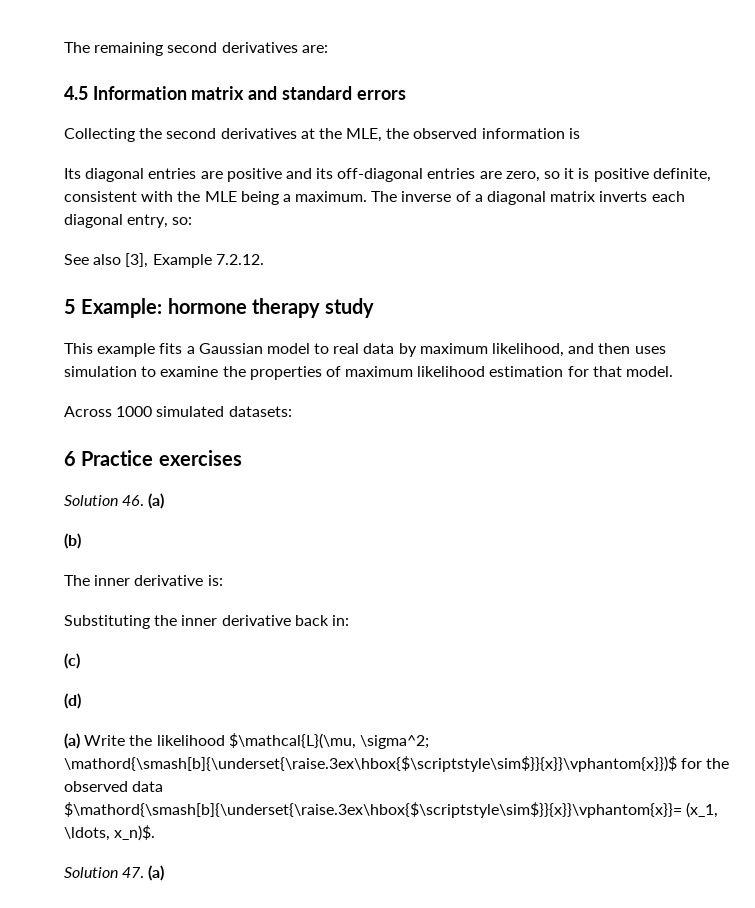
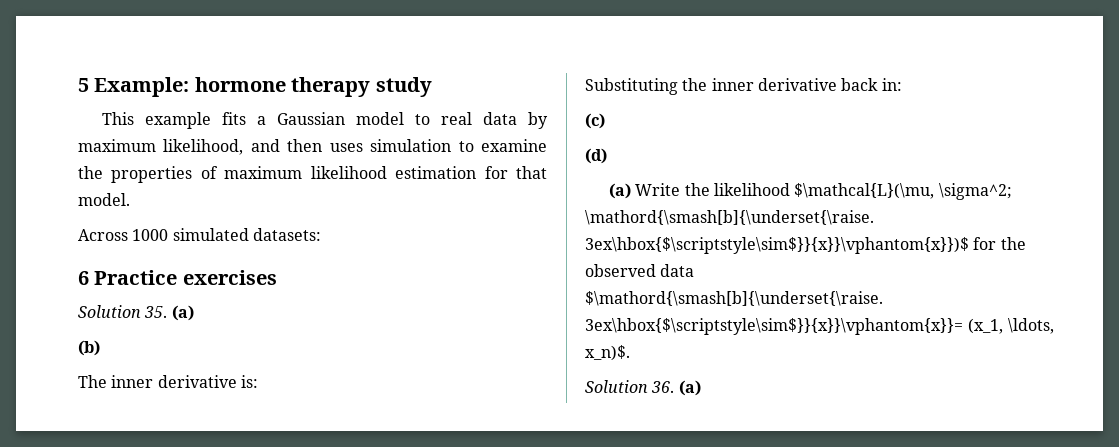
[64,42,328,56] [64,86,406,100] [64,128,580,142] [64,168,711,182] [64,191,685,205] [64,214,193,228] [64,253,264,268] The remaining second derivatives are: // 4.5 Information matrix and standard errors // Collecting the second derivatives at the MLE, the observed information is // Its diagonal entries are positive and its off-diagonal entries are zero, so it is positive definite, consistent with the MLE being a maximum. The inverse of a diagonal matrix inverts each diagonal entry, so: // See also [3], Example 7.2.12. // -> (78, 85) none
[122,495,145,506] 46. -> [144,306,168,318] 35.
[122,867,145,878] 47. -> [651,381,675,393] 36.

